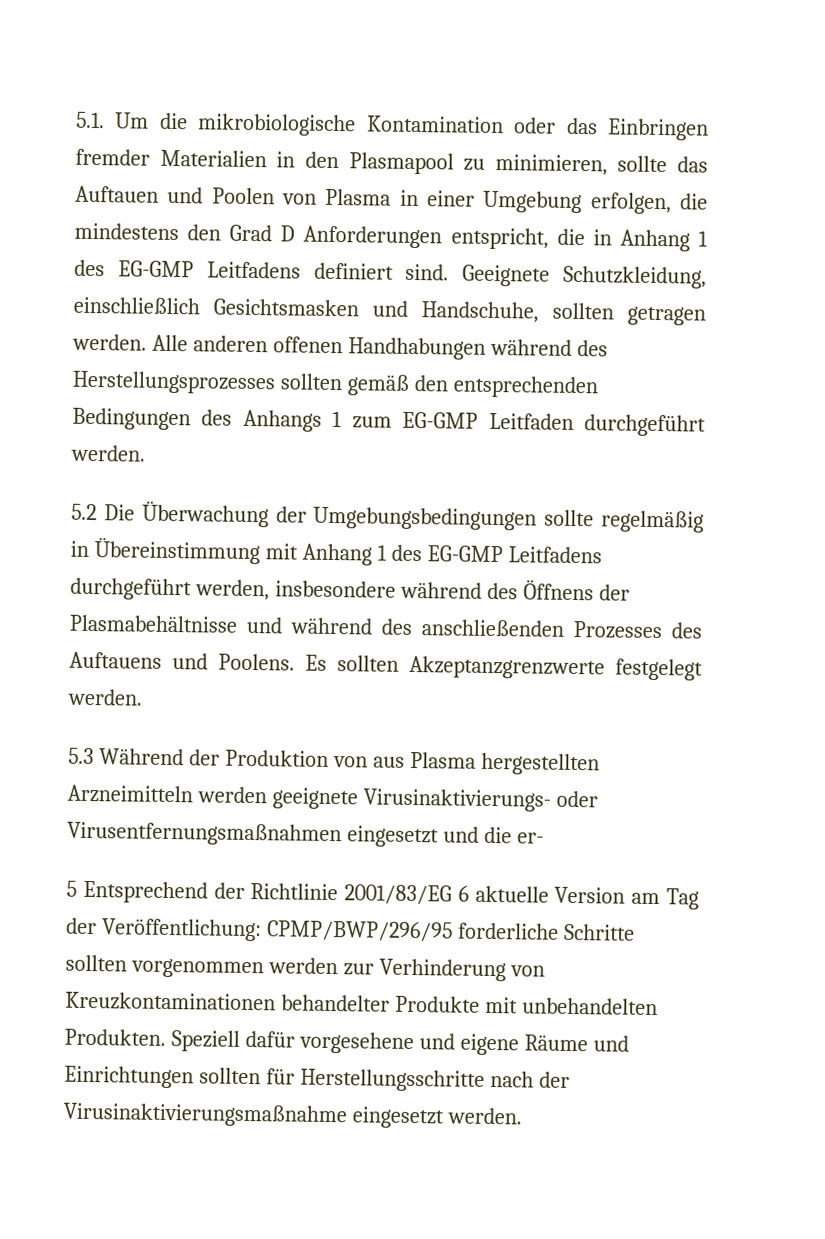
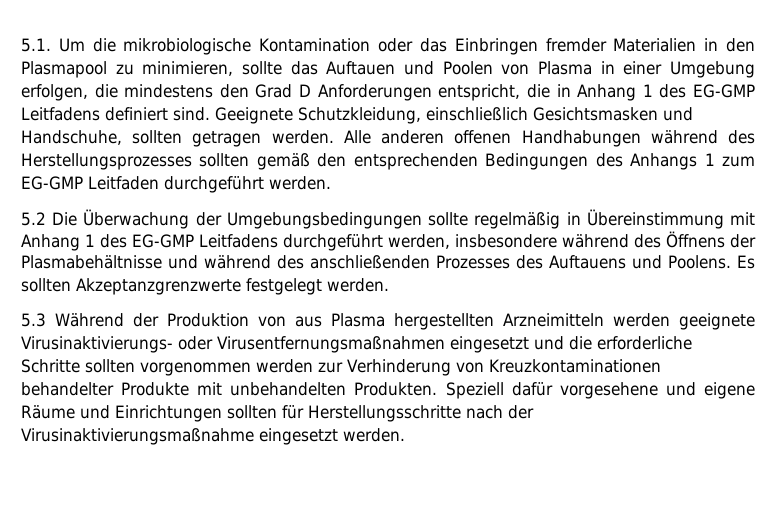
[516,832,544,844] [66,880,699,910] [66,917,559,942] er- // 5 Entsprechend der Richtlinie 2001/83/EG 6 aktuelle Version am Tag der Veröffentlichung: CPMP/BWP/296/95 forderliche -> [597,336,692,350] erforderliche

